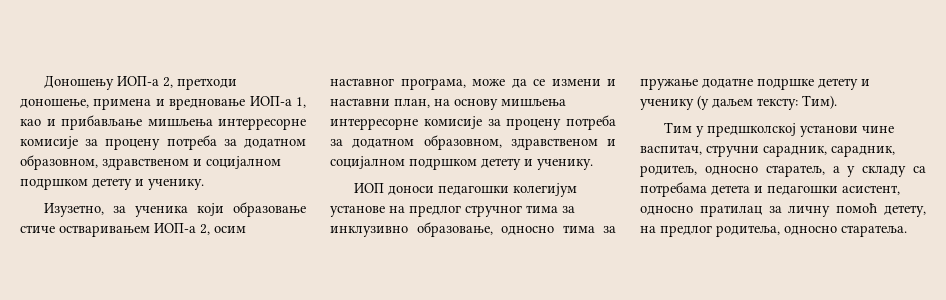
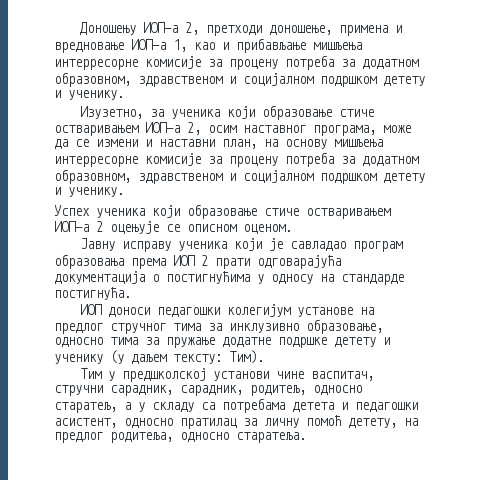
(593, 164) none -> [54,204,391,219] [54,221,292,234] [79,238,403,252] [54,254,341,269] [54,271,404,285] [54,287,131,300] // Успех ученика који образовање стиче остваривањем ИОП-а 2 оцењује се описном оценом. // Јавну исправу ученика који је савладао програм образовања према ИОП 2 прати одговарајућа документација о постигнућима у односу на стандарде постигнућа.

